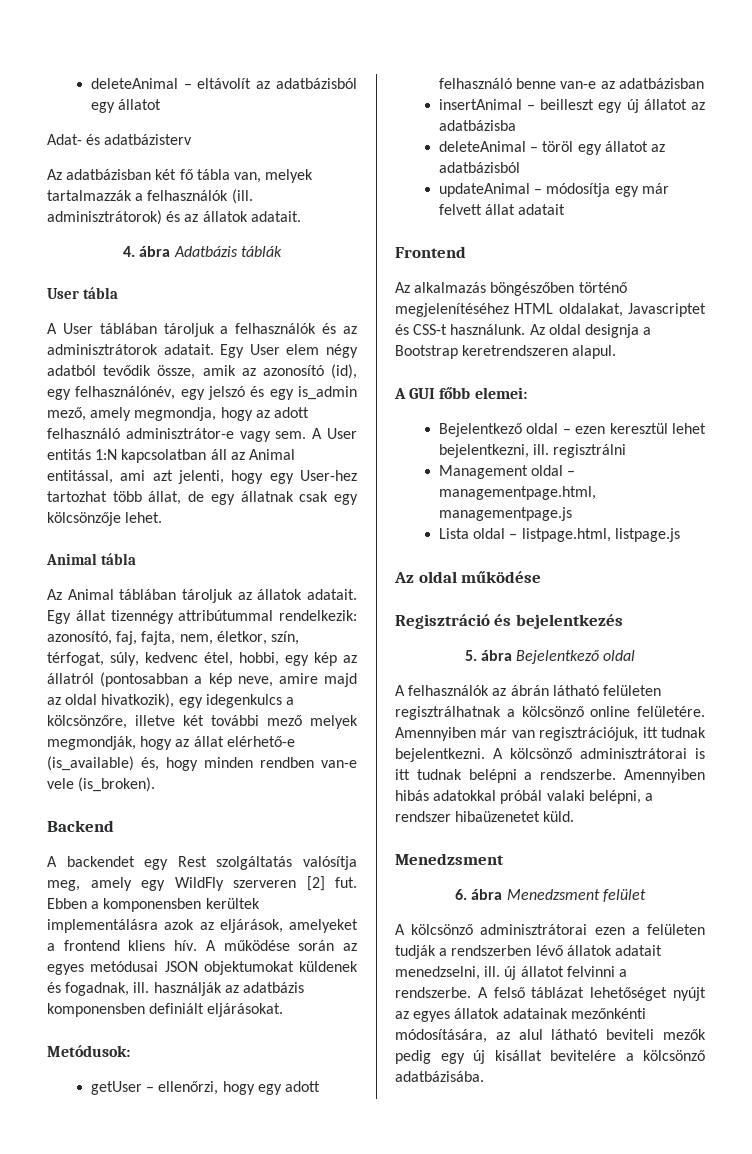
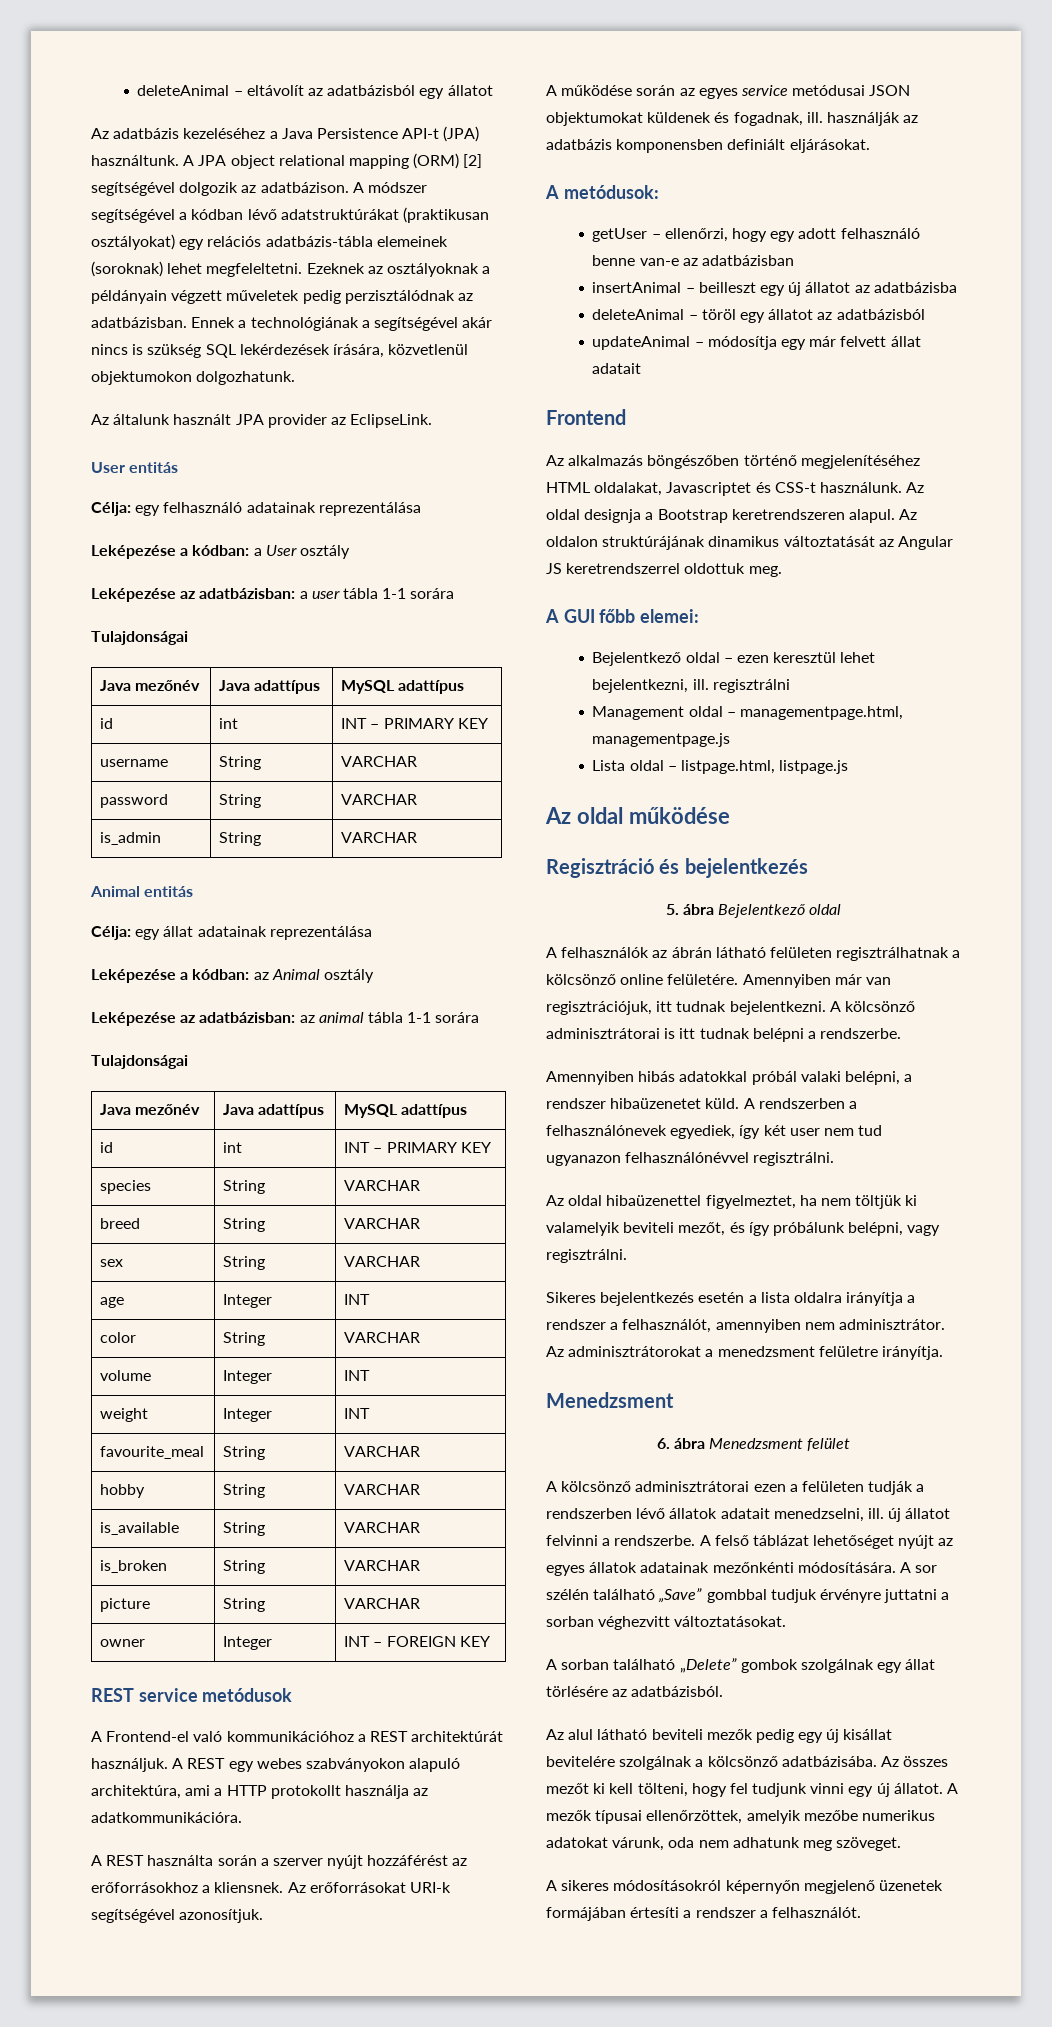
[47,134,193,145] [47,169,314,183] [47,189,253,204] [47,210,301,225] [123,246,282,257] [47,287,119,299] [47,323,357,337] [47,344,358,358] [47,364,357,379] [47,386,358,400] [47,407,309,421] [47,428,358,442] [47,449,295,463] [47,470,357,484] [47,491,359,505] [47,512,163,526] [46,553,137,565] [47,589,357,603] [47,610,357,624] [47,631,299,645] [47,652,357,666] [47,672,357,687] [47,693,294,708] [47,715,358,729] [47,736,295,750] [47,756,357,771] [47,777,156,792] [47,820,114,832] [47,856,357,870] [47,876,357,891] [47,898,260,912] [47,919,358,933] [47,940,198,951] Adat- és adatbázisterv // Az adatbázisban két fő tábla van, melyek tartalmazzák a felhasználók (ill. adminisztrátorok) és az állatok adatait. // 4. ábra Adatbázis táblák // User tábla // A User táblában tároljuk a felhasználók és az adminisztrátorok adatait. Egy User elem négy adatból tevődik össze, amik az azonosító (id), egy felhasználónév, egy jelszó és egy is_admin mező, amely megmondja, hogy az adott felhasználó adminisztrátor-e vagy sem. A User entitás 1:N kapcsolatban áll az Animal entitással, ami azt jelenti, hogy egy User-hez tartozhat több állat, de egy állatnak csak egy kölcsönzője lehet. // Animal tábla // Az Animal táblában tároljuk az állatok adatait. Egy állat tizennégy attribútummal rendelkezik: azonosító, faj, fajta, nem, életkor, szín, térfogat, súly, kedvenc étel, hobbi, egy kép az állatról (pontosabban a kép neve, amire majd az oldal hivatkozik), egy idegenkulcs a kölcsönzőre, illetve két további mező melyek megmondják, hogy az állat elérhető-e (is_available) és, hogy minden rendben van-e vele (is_broken). // Backend // A backendet egy Rest szolgáltatás valósítja meg, amely egy WildFly szerveren [2] fut. Ebben a komponensben kerültek implementálásra azok az eljárások, amelyeket a frontend kliens hív. -> [91,126,480,142] [91,153,483,169] [91,182,427,196] [91,207,489,223] [91,234,448,250] [91,261,491,277] [91,290,473,304] [91,317,493,331] [91,344,469,358] [91,371,296,385] [91,414,433,428] [91,462,179,473] [91,502,421,516] [91,545,350,559] [91,588,455,602] [91,631,188,645] [100,680,201,691] [219,680,321,694] [341,680,465,694] [100,718,114,729] [219,718,239,729] [341,718,488,729] [100,759,169,767] [219,756,262,770] [341,756,418,767] [100,794,169,808] [219,794,262,808] [341,794,418,805] [100,832,162,845] [219,832,262,846] [341,832,418,843] [90,886,194,897] [91,926,372,940] [91,969,374,983] [91,1012,480,1026] [91,1055,188,1069] [100,1104,201,1115] [223,1104,325,1118] [344,1104,468,1118] [100,1142,114,1153] [223,1142,243,1153] [344,1142,491,1153] [100,1180,152,1194] [223,1180,266,1194] [344,1180,421,1191] [100,1218,141,1229] [223,1218,266,1232] [344,1218,421,1229] [100,1259,124,1267] [223,1256,266,1270] [344,1256,421,1267] [100,1297,125,1308] [223,1294,273,1308] [344,1294,371,1305] [100,1332,137,1343] [223,1332,266,1346] [344,1332,421,1343] [100,1370,152,1381] [223,1370,273,1384] [344,1370,371,1381] [100,1408,149,1422] [223,1408,273,1422] [344,1408,371,1419] [100,1446,205,1459] [223,1446,266,1460] [344,1446,421,1457] [100,1484,146,1498] [223,1484,266,1498] [344,1484,421,1495] [100,1522,180,1535] [223,1522,266,1536] [344,1522,421,1533] [100,1560,168,1573] [223,1560,266,1574] [344,1560,421,1571] [100,1598,151,1612] [223,1598,266,1612] [344,1598,421,1609] [100,1639,146,1647] [223,1636,273,1650] [344,1636,490,1647] [91,1688,293,1702] [91,1731,504,1742] [91,1758,461,1772] [91,1785,429,1799] [91,1812,242,1823] [91,1855,468,1869] [91,1882,451,1893] [91,1909,264,1923] Az adatbázis kezeléséhez a Java Persistence API-t (JPA) használtunk. A JPA object relational mapping (ORM) [2] segítségével dolgozik az adatbázison. A módszer segítségével a kódban lévő adatstruktúrákat (praktikusan osztályokat) egy relációs adatbázis-tábla elemeinek (soroknak) lehet megfeleltetni. Ezeknek az osztályoknak a példányain végzett műveletek pedig perzisztálódnak az adatbázisban. Ennek a technológiának a segítségével akár nincs is szükség SQL lekérdezések írására, közvetlenül objektumokon dolgozhatunk. // Az általunk használt JPA provider az EclipseLink. // User entitás // Célja: egy felhasználó adatainak reprezentálása // Leképezése a kódban: a User osztály // Leképezése az adatbázisban: a user tábla 1-1 sorára // Tulajdonságai // Java mezőnév | Java adattípus | MySQL adattípus // id | int | INT – PRIMARY KEY // username | String | VARCHAR // password | String | VARCHAR // is_admin | String | VARCHAR // Animal entitás // Célja: egy állat adatainak reprezentálása // Leképezése a kódban: az Animal osztály // Leképezése az adatbázisban: az animal tábla 1-1 sorára // Tulajdonságai // Java mezőnév | Java adattípus | MySQL adattípus // id | int | INT – PRIMARY KEY // species | String | VARCHAR // breed | String | VARCHAR // sex | String | VARCHAR // age | Integer | INT // color | String | VARCHAR // volume | Integer | INT // weight | Integer | INT // favourite_meal | String | VARCHAR // hobby | String | VARCHAR // is_available | String | VARCHAR // is_broken | String | VARCHAR // picture | String | VARCHAR // owner | Integer | INT – FOREIGN KEY // REST service metódusok // A Frontend-el való kommunikációhoz a REST architektúrát használjuk. A REST egy webes szabványokon alapuló architektúra, ami a HTTP protokollt használja az adatkommunikációra. // A REST használta során a szerver nyújt hozzáférést az erőforrásokhoz a kliensnek. Az erőforrásokat URI-k segítségével azonosítjuk. //
(84, 969) none -> [740,85,788,96] service
[47,1045,130,1057] Metódusok: -> [545,185,659,199] A metódusok:
(617, 352) none -> [899,509,918,520] [546,536,953,550] [546,563,782,577] Az oldalon struktúrájának dinamikus változtatását az Angular JS keretrendszerrel oldottuk meg.
(617, 774) none -> (902, 1033) //
(575, 816) none -> [743,1098,857,1109] [546,1125,883,1139] [546,1152,835,1166] [546,1195,918,1209] [546,1222,941,1236] [546,1249,627,1263] [546,1292,916,1306] [546,1319,945,1333] [546,1346,943,1360] A rendszerben a felhasználónevek egyediek, így két user nem tud ugyanazon felhasználónévvel regisztrálni. // Az oldal hibaüzenettel figyelmeztet, ha nem töltjük ki valamelyik beviteli mezőt, és így próbálunk belépni, vagy regisztrálni. // Sikeres bejelentkezés esetén a lista oldalra irányítja a rendszer a felhasználót, amennyiben nem adminisztrátor. Az adminisztrátorokat a menedzsment felületre irányítja.
[395,1029,510,1043] módosítására, az -> [797,1562,938,1573] [546,1588,950,1603] [546,1616,787,1630] [546,1658,936,1673] [546,1686,724,1697] [546,1729,564,1740] módosítására. A sor szélén található „Save” gombbal tudjuk érvényre juttatni a sorban véghezvitt változtatásokat. // A sorban található „Delete” gombok szolgálnak egy állat törlésére az adatbázisból. // Az
(616, 1055) none -> [619,1756,693,1770] szolgálnak
(484, 1076) none -> [880,1756,949,1767] [546,1783,959,1797] [546,1810,935,1824] [546,1837,902,1851] [546,1880,943,1894] [546,1907,861,1921] Az összes mezőt ki kell tölteni, hogy fel tudjunk vinni egy új állatot. A mezők típusai ellenőrzöttek, amelyik mezőbe numerikus adatokat várunk, oda nem adhatunk meg szöveget. // A sikeres módosításokról képernyőn megjelenő üzenetek formájában értesíti a rendszer a felhasználót.

